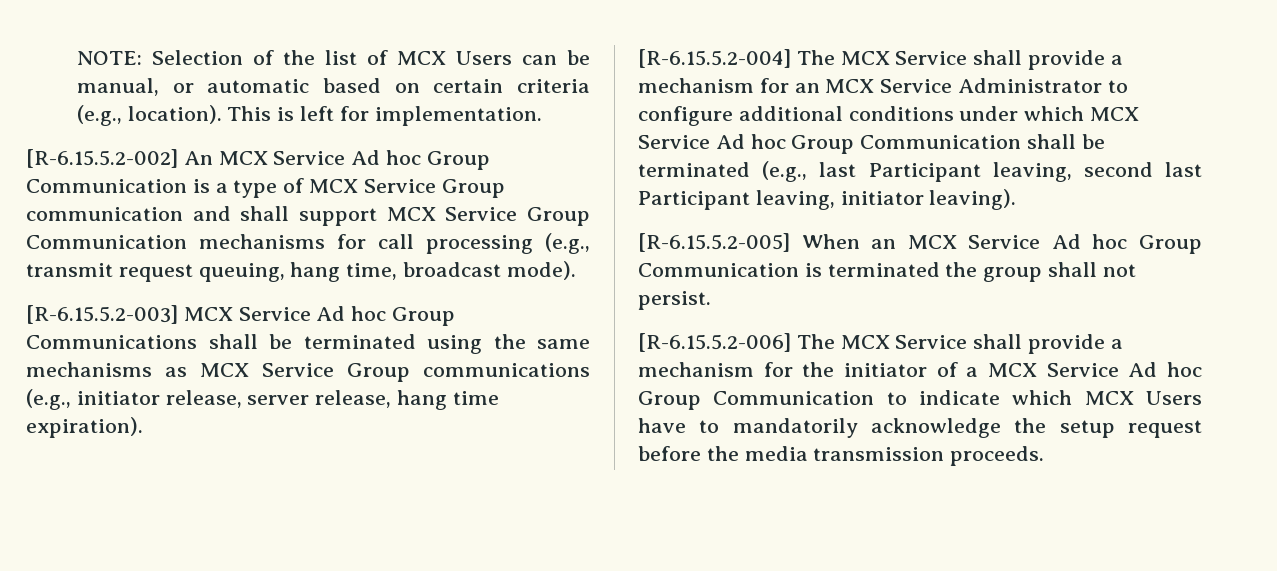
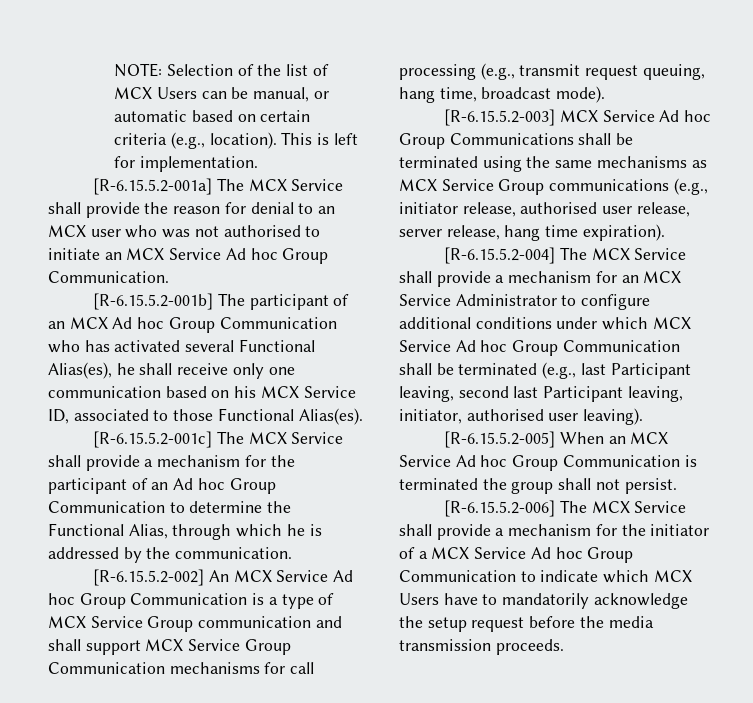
(542, 116) none -> [93,178,344,195] [48,202,336,218] [48,225,321,238] [48,248,329,264] [48,271,169,283] [93,293,350,310] [48,317,337,333] [48,339,315,353] [48,362,295,379] [48,386,356,398] [48,408,363,425] [93,431,344,448] [48,455,295,471] [48,478,276,494] [48,501,292,513] [48,523,322,540] [48,547,293,563] // [R-6.15.5.2-001a] The MCX Service shall provide the reason for denial to an MCX user who was not authorised to initiate an MCX Service Ad hoc Group Communication. // [R-6.15.5.2-001b] The participant of an MCX Ad hoc Group Communication who has activated several Functional Alias(es), he shall receive only one communication based on his MCX Service ID, associated to those Functional Alias(es). // [R-6.15.5.2-001c] The MCX Service shall provide a mechanism for the participant of an Ad hoc Group Communication to determine the Functional Alias, through which he is addressed by the communication.
(242, 399) none -> [520,202,690,217] authorised user release,
[840,191,924,205] initiator -> [399,409,579,424] initiator, authorised user

